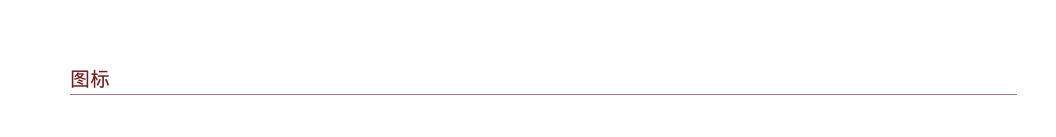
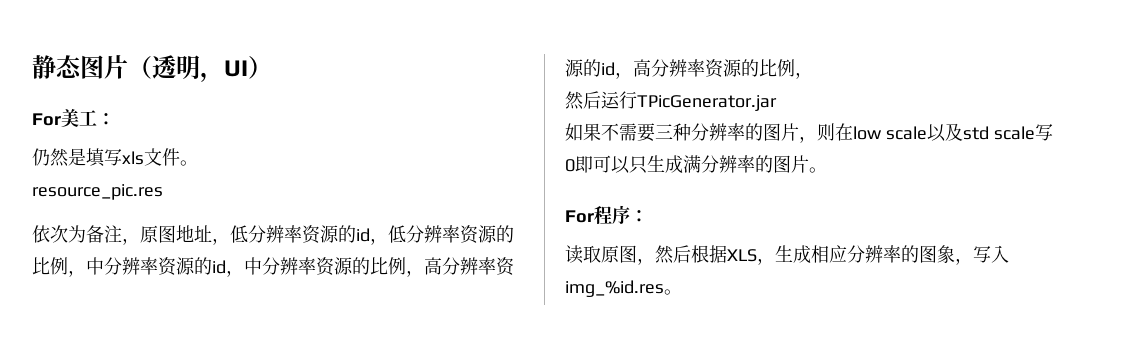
[70,69,110,88] 图标 -> [32,55,272,82] [32,108,115,127] [32,148,198,167] [32,184,163,200] [32,225,514,245] [32,257,515,277] [565,59,813,79] [565,91,777,111] [565,123,1053,143] [565,155,827,174] [565,205,648,225] [565,245,1009,265] [565,280,682,297] 静态图片（透明，UI） // For美工： // 仍然是填写xls文件。 // resource_pic.res // 依次为备注，原图地址，低分辨率资源的id，低分辨率资源的比例，中分辨率资源的id，中分辨率资源的比例，高分辨率资源的id，高分辨率资源的比例， // 然后运行TPicGenerator.jar // 如果不需要三种分辨率的图片，则在low scale以及std scale写0即可以只生成满分辨率的图片。 // For程序： // 读取原图，然后根据XLS，生成相应分辨率的图象，写入img_%id.res。

